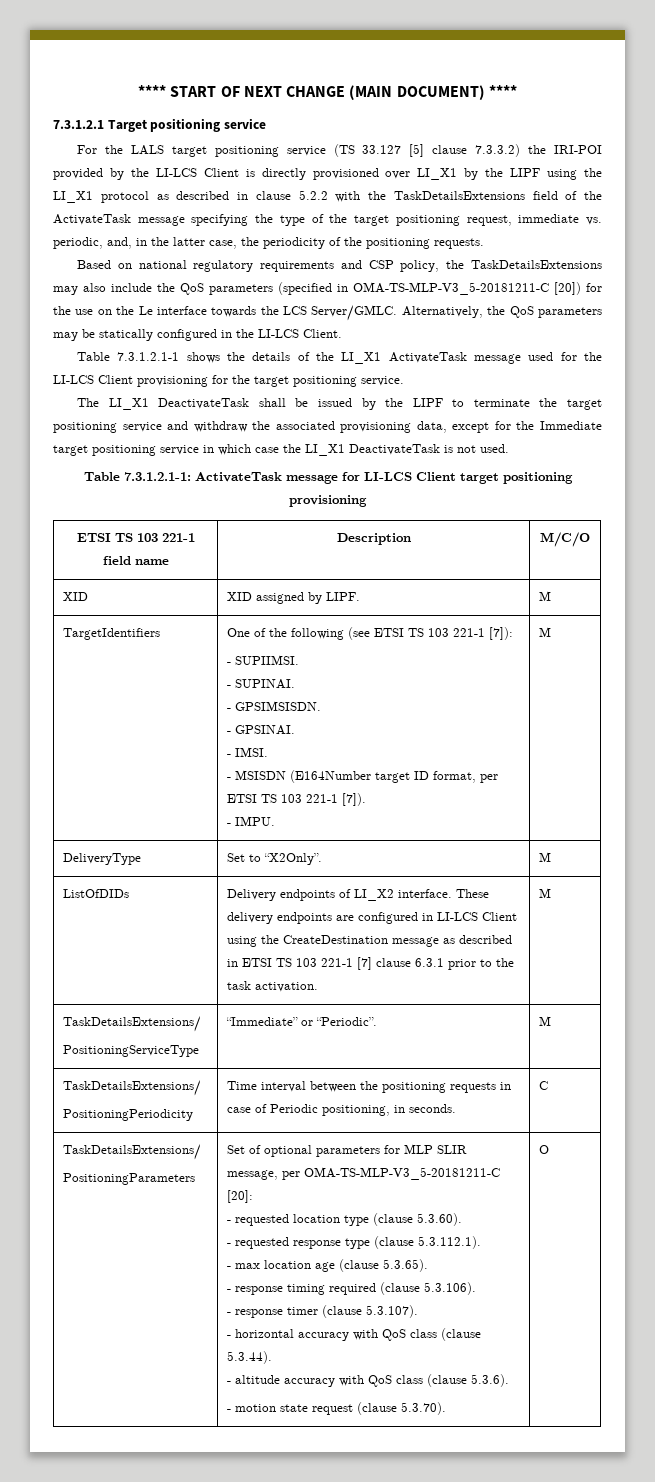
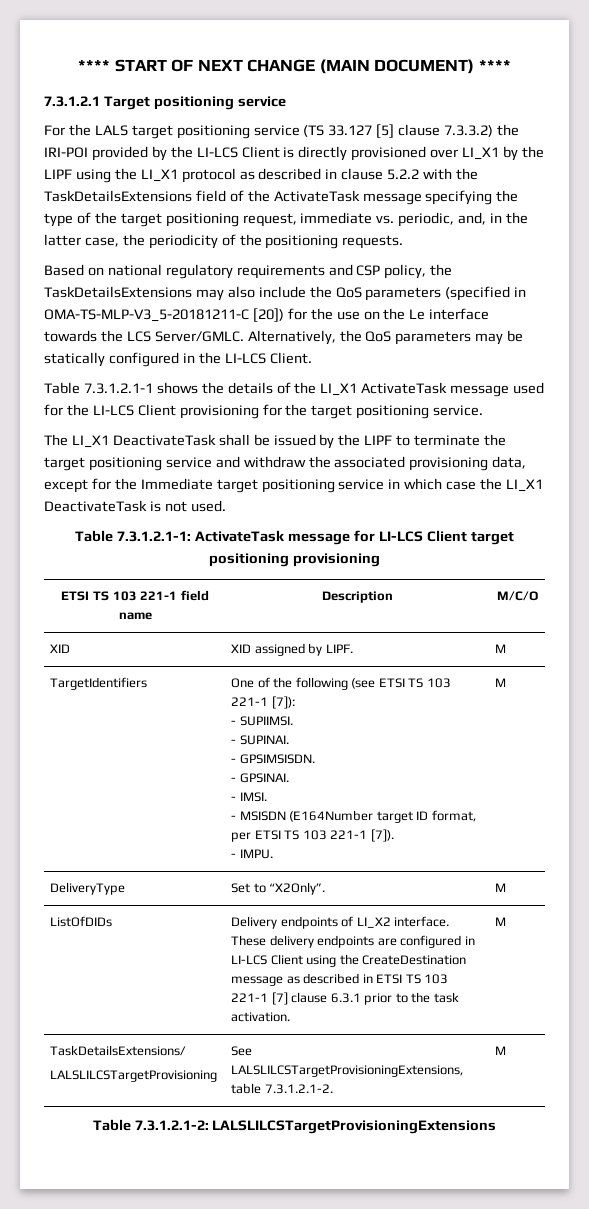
[63,1045,200,1057] [226,1017,378,1026] [539,1016,552,1026] [63,1080,202,1096] [63,1109,194,1121] [227,1081,512,1093] [227,1104,457,1116] [539,1081,549,1090] [63,1144,202,1160] [63,1173,196,1185] [227,1144,468,1157] [227,1167,501,1180] [227,1190,254,1203] [227,1213,463,1226] [227,1236,482,1249] [227,1259,429,1272] [227,1282,477,1295] [227,1305,419,1318] [227,1328,482,1341] [227,1351,273,1364] [227,1374,510,1387] [227,1402,447,1415] [539,1145,550,1154] PositioningServiceType | “Immediate” or “Periodic”. | M // TaskDetailsExtensions/ // PositioningPeriodicity | Time interval between the positioning requests in case of Periodic positioning, in seconds. | C // TaskDetailsExtensions/ // PositioningParameters | Set of optional parameters for MLP SLIR message, per OMA-TS-MLP-V3_5-20181211-C [20]: // - requested location type (clause 5.3.60). // - requested response type (clause 5.3.112.1). // - max location age (clause 5.3.65). // - response timing required (clause 5.3.106). // - response timer (clause 5.3.107). // - horizontal accuracy with QoS class (clause 5.3.44). // - altitude accuracy with QoS class (clause 5.3.6). // - motion state request (clause 5.3.70). | O -> [50,1070,218,1082] [231,1046,253,1056] [231,1065,464,1077] [231,1083,333,1094] [495,1046,507,1055] [92,1119,497,1134] LALSLILCSTargetProvisioning | See LALSLILCSTargetProvisioningExtensions, table 7.3.1.2.1-2. | M // Table 7.3.1.2.1-2: LALSLILCSTargetProvisioningExtensions

